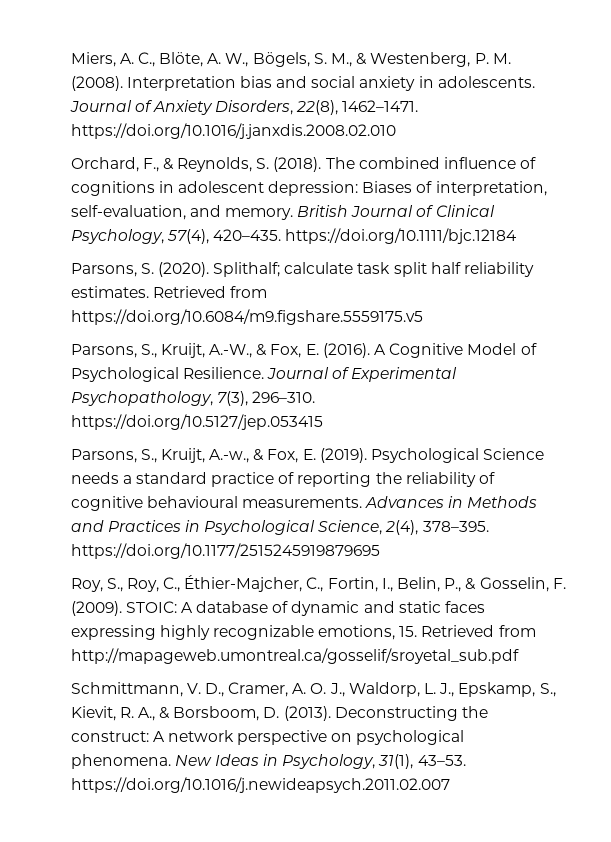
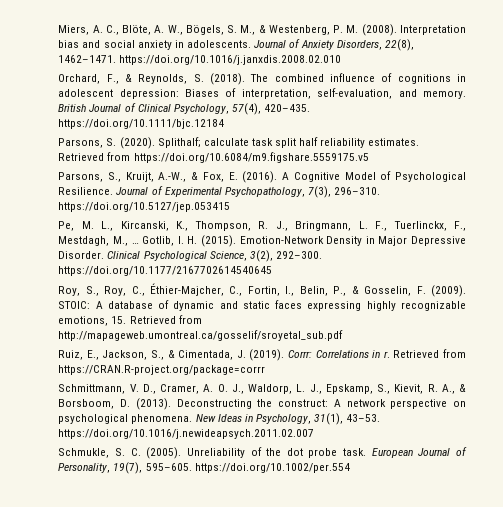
[70,448,545,463] [70,472,495,487] [70,496,538,511] [70,520,489,535] [70,543,380,559] Parsons, S., Kruijt, A.-w., & Fox, E. (2019). Psychological Science needs a standard practice of reporting the reliability of cognitive behavioural measurements. Advances in Methods and Practices in Psychological Science, 2(4), 378–395. https://doi.org/10.1177/2515245919879695 -> [58,221,466,231] [58,235,466,247] [58,250,322,262] [58,266,273,276] Pe, M. L., Kircanski, K., Thompson, R. J., Bringmann, L. F., Tuerlinckx, F., Mestdagh, M., … Gotlib, I. H. (2015). Emotion-Network Density in Major Depressive Disorder. Clinical Psychological Science, 3(2), 292–300. https://doi.org/10.1177/2167702614540645
(519, 656) none -> [58,349,467,361] [58,365,266,375] // Ruiz, E., Jackson, S., & Cimentada, J. (2019). Corrr: Correlations in r. Retrieved from https://CRAN.R-project.org/package=corrr
(450, 785) none -> [58,447,468,459] [58,462,350,474] // Schmukle, S. C. (2005). Unreliability of the dot probe task. European Journal of Personality, 19(7), 595–605. https://doi.org/10.1002/per.554

